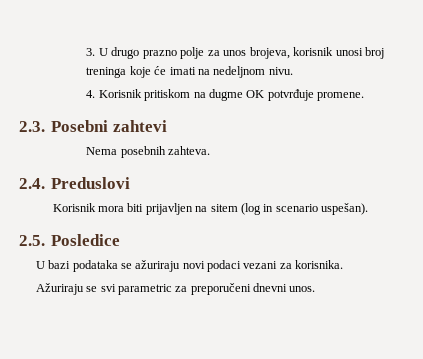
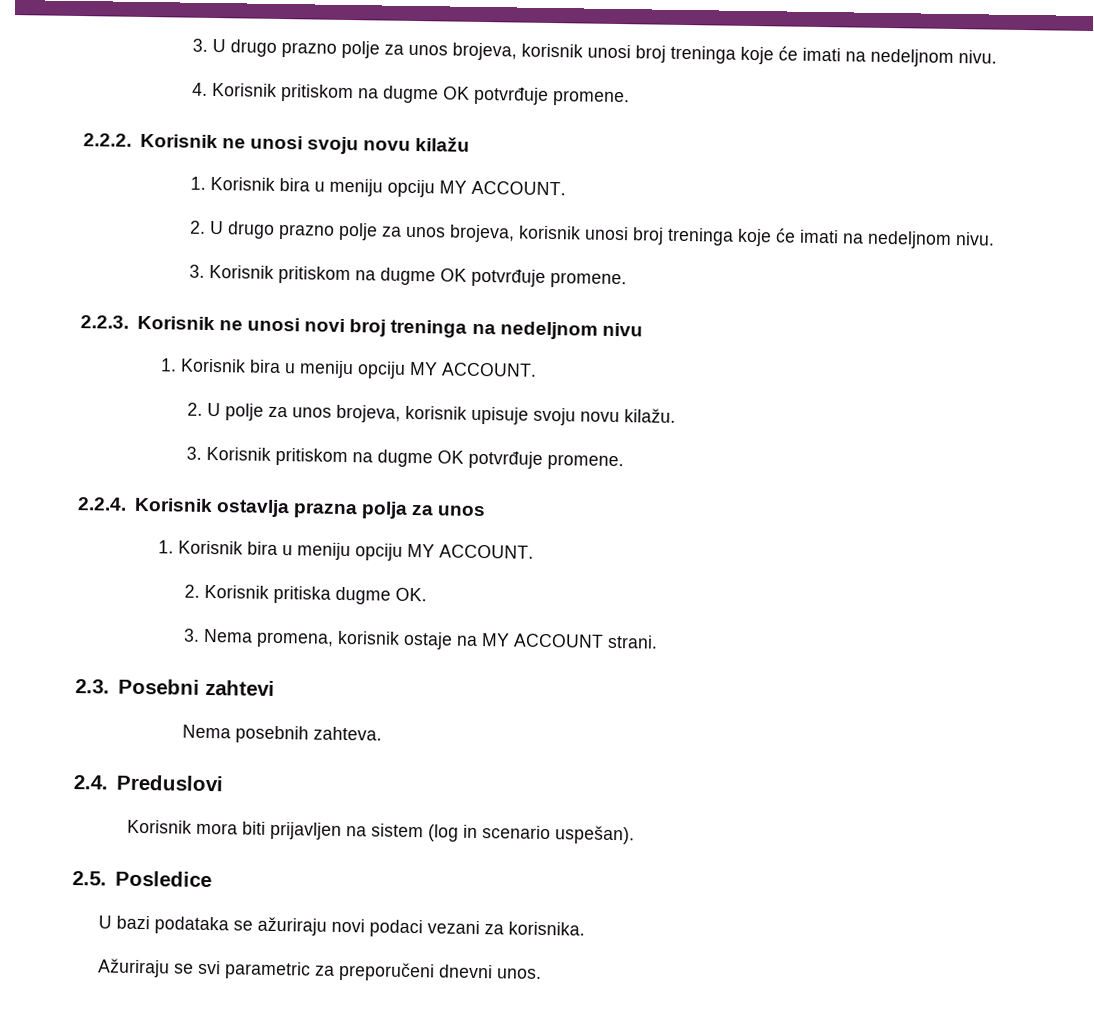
(365, 96) none -> [83,133,471,155] [190,176,567,198] [190,220,996,249] [189,264,628,289] [80,315,643,340] [160,358,538,379] [187,402,677,426] [186,446,625,471] [77,497,487,519] [158,540,535,561] [184,584,428,605] [183,628,659,650] // 2.2.2. Korisnik ne unosi svoju novu kilažu // 1. Korisnik bira u meniju opciju MY ACCOUNT. // 2. U drugo prazno polje za unos brojeva, korisnik unosi broj treninga koje će imati na nedeljnom nivu. // 3. Korisnik pritiskom na dugme OK potvrđuje promene. // 2.2.3. Korisnik ne unosi novi broj treninga na nedeljnom nivu // 1. Korisnik bira u meniju opciju MY ACCOUNT. // 2. U polje za unos brojeva, korisnik upisuje svoju novu kilažu. // 3. Korisnik pritiskom na dugme OK potvrđuje promene. // 2.2.4. Korisnik ostavlja prazna polja za unos // 1. Korisnik bira u meniju opciju MY ACCOUNT. // 2. Korisnik pritiska dugme OK. // 3. Nema promena, korisnik ostaje na MY ACCOUNT strani.
[210,204,238,212] sitem -> [371,823,425,838] sistem

